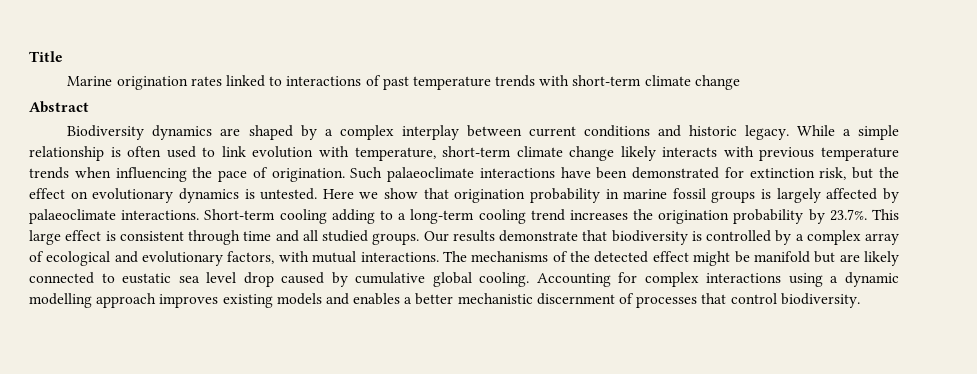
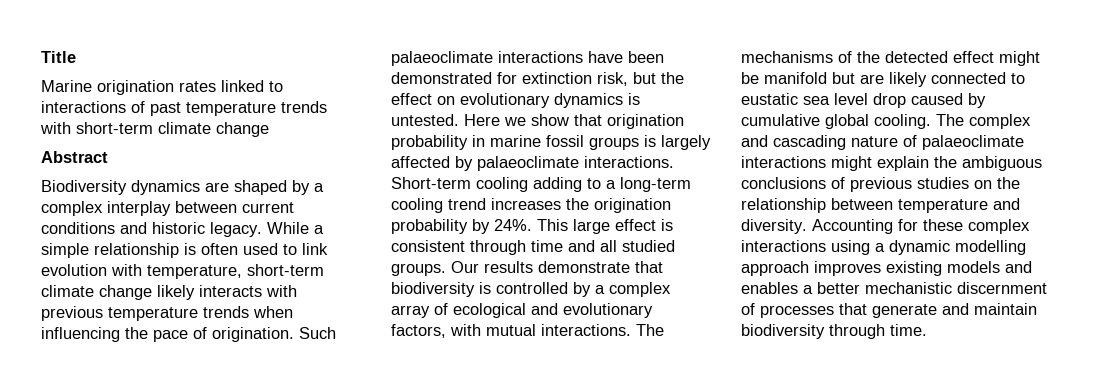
[829,209,867,221] 23.7%. -> [494,219,532,231] 24%.
(530, 279) none -> [936,114,1031,129] [741,135,1024,150] [741,156,1042,171] [741,177,1020,192] [741,198,1020,213] [741,219,807,234] The complex and cascading nature of palaeoclimate interactions might explain the ambiguous conclusions of previous studies on the relationship between temperature and diversity.
(638, 277) none -> [923,219,963,231] these
[730,293,860,308] control biodiversity. -> [872,303,1037,318] [741,324,927,339] generate and maintain biodiversity through time.

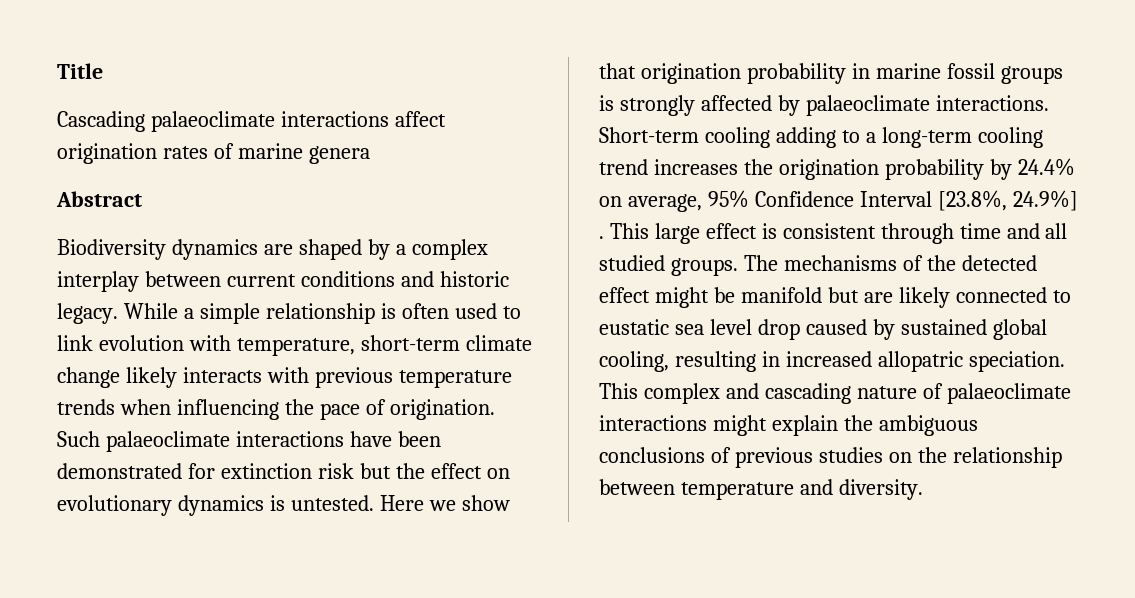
[41,80,283,95] [41,101,327,116] [40,122,269,137] Marine origination rates linked to interactions of past temperature trends with short-term climate change -> [57,111,446,132] [57,143,370,164] Cascading palaeoclimate interactions affect origination rates of marine genera
[597,72,628,86] risk, -> [317,463,354,479] risk
[661,135,711,150] largely -> [619,95,695,116] strongly
[494,219,532,231] 24%. -> [1017,158,1075,176] [599,190,1078,212] [599,236,604,239] 24.4% on average, 95% Confidence Interval [23.8%, 24.9%] .
[451,261,663,273] [391,282,671,297] [391,303,653,318] [391,324,631,338] Our results demonstrate that biodiversity is controlled by a complex array of ecological and evolutionary factors, with mutual interactions. -> (738, 267) none
[741,114,964,129] cumulative global cooling. The -> [900,319,1047,340] [599,351,1065,372] [599,383,638,399] sustained global cooling, resulting in increased allopatric speciation. This
[812,219,1030,234] [741,240,1026,255] [741,261,1032,276] [741,282,1047,294] [741,303,1037,318] [741,324,927,339] Accounting for these complex interactions using a dynamic modelling approach improves existing models and enables a better mechanistic discernment of processes that generate and maintain biodiversity through time. -> (923, 489) none

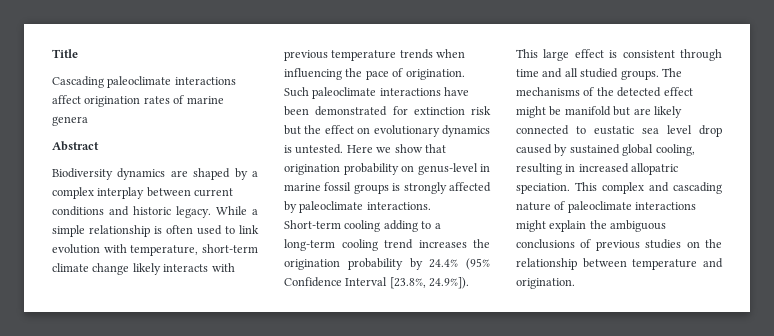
[150,111,275,132] palaeoclimate -> [107,76,172,88] paleoclimate
[105,431,230,452] palaeoclimate -> [312,87,377,99] paleoclimate
(846, 73) none -> [401,163,478,175] on genus-level
[805,95,930,116] palaeoclimate -> [299,201,364,213] paleoclimate
[599,190,749,212] on average, 95% -> [466,258,490,270] (95%
[1012,190,1078,211] [599,236,604,239] 24.9%] . -> [429,277,470,289] 24.9%]).
[946,383,1071,404] palaeoclimate -> [567,201,632,213] paleoclimate
[838,479,923,500] diversity. -> [516,278,575,289] origination.

